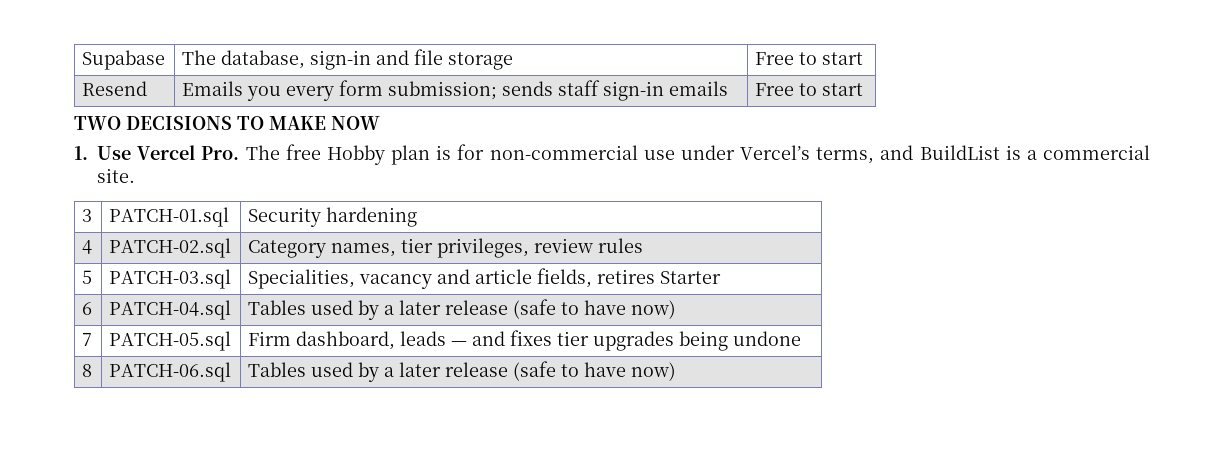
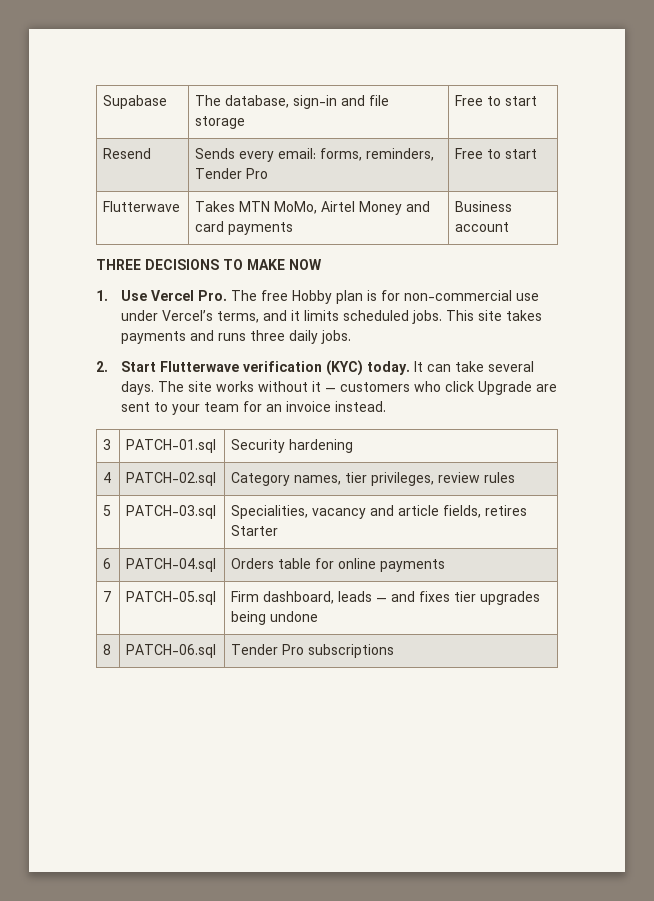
[182,80,729,101] [755,83,864,96] [74,116,121,130] Emails you every form submission; sends staff sign-in emails | Free to start // TWO -> [195,148,435,162] [195,168,269,179] [455,148,538,159] [103,201,181,212] [195,201,431,215] [195,221,294,235] [455,201,513,212] [455,222,510,232] [96,259,141,270] Sends every email: forms, reminders, Tender Pro | Free to start // Flutterwave | Takes MTN MoMo, Airtel Money and card payments | Business account // THREE
[919,145,1150,160] [97,168,135,183] BuildList is a commercial site. -> [290,310,542,324] [120,330,351,344] [96,360,534,376] [120,381,557,395] [120,401,386,415] it limits scheduled jobs. This site takes payments and runs three daily jobs. // 2. Start Flutterwave verification (KYC) today. It can take several days. The site works without it — customers who click Upgrade are sent to your team for an invoice instead.
[248,299,677,320] Tables used by a later release (safe to have now) -> [231,558,446,572] Orders table for online payments
[248,361,677,382] Tables used by a later release (safe to have now) -> [231,644,395,658] Tender Pro subscriptions

